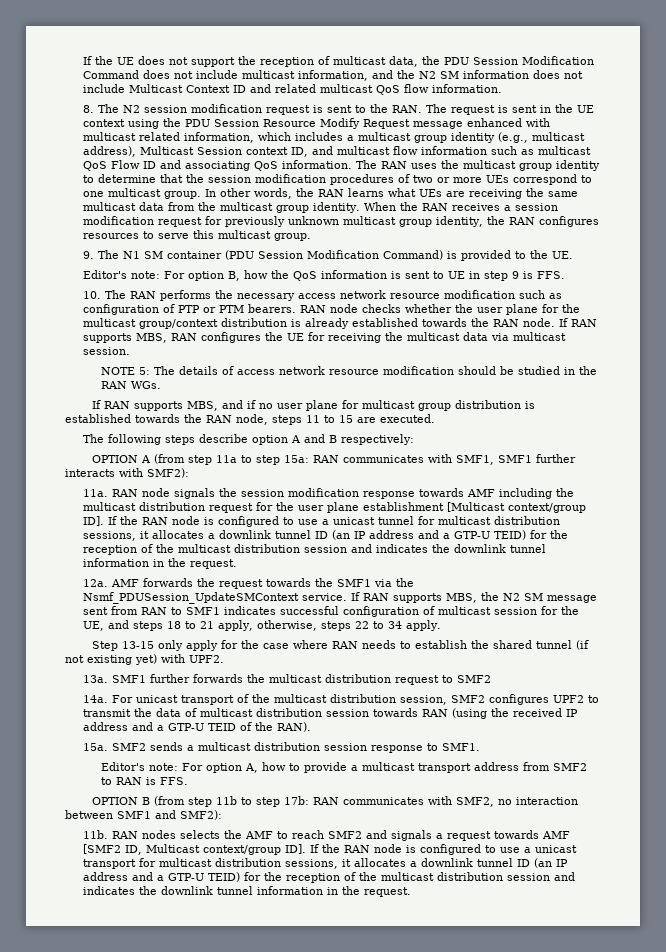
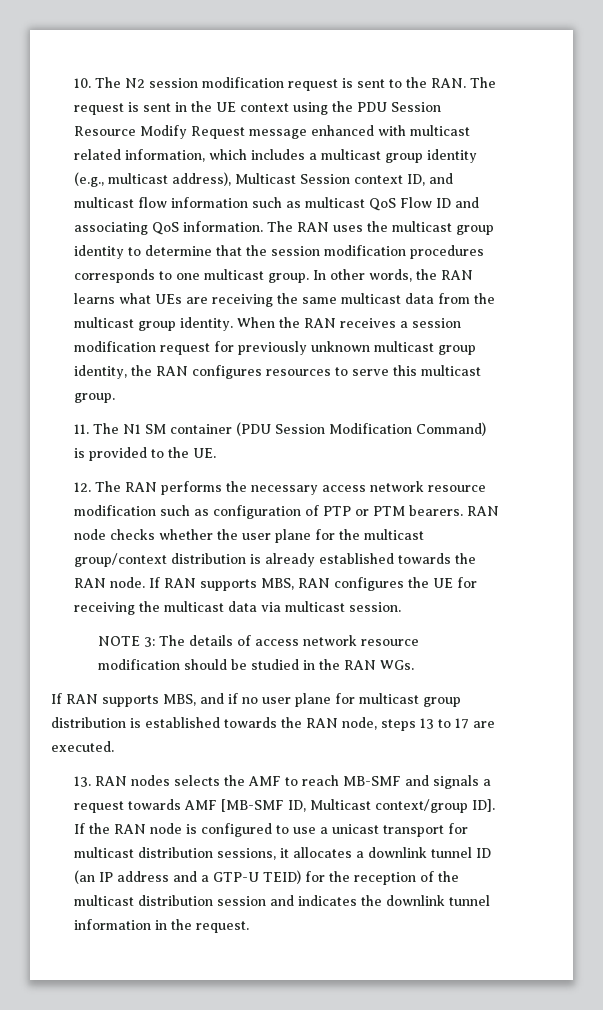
[82,56,594,67] [82,70,583,81] [82,84,502,95] [82,105,94,113] If the UE does not support the reception of multicast data, the PDU Session Modification Command does not include multicast information, and the N2 SM information does not include Multicast Context ID and related multicast QoS flow information. // 8. -> [74,78,92,88] 10.
[397,174,577,185] of two or more UEs correspond -> [74,269,156,283] corresponds
[82,251,94,259] 9. -> [74,424,90,434] 11.
[82,270,565,281] [82,291,101,299] Editor's note: For option B, how the QoS information is sent to UE in step 9 is FFS. // 10. -> [74,482,92,492] 12.
[138,367,150,375] 5: -> [143,637,155,647] 3:
[306,415,353,423] 11 to 15 -> [420,718,469,729] 13 to 17
[82,434,414,445] [91,454,576,465] [65,468,189,478] [82,488,574,499] [82,502,586,513] [82,516,560,527] [82,530,568,541] [82,544,546,555] [82,558,237,569] [82,578,414,589] [82,592,597,604] [82,606,579,617] [82,620,441,631] [91,640,589,651] [65,654,224,665] [82,674,491,685] [82,694,599,705] [82,708,578,719] [82,722,311,732] [82,742,480,753] [100,762,587,773] [100,777,188,785] [91,796,578,807] [65,810,222,820] [82,830,108,839] The following steps describe option A and B respectively: // OPTION A (from step 11a to step 15a: RAN communicates with SMF1, SMF1 further interacts with SMF2): // 11a. RAN node signals the session modification response towards AMF including the multicast distribution request for the user plane establishment [Multicast context/group ID]. If the RAN node is configured to use a unicast tunnel for multicast distribution sessions, it allocates a downlink tunnel ID (an IP address and a GTP-U TEID) for the reception of the multicast distribution session and indicates the downlink tunnel information in the request. // 12a. AMF forwards the request towards the SMF1 via the Nsmf_PDUSession_UpdateSMContext service. If RAN supports MBS, the N2 SM message sent from RAN to SMF1 indicates successful configuration of multicast session for the UE, and steps 18 to 21 apply, otherwise, steps 22 to 34 apply. // Step 13-15 only apply for the case where RAN needs to establish the shared tunnel (if not existing yet) with UPF2. // 13a. SMF1 further forwards the multicast distribution request to SMF2 // 14a. For unicast transport of the multicast distribution session, SMF2 configures UPF2 to transmit the data of multicast distribution session towards RAN (using the received IP address and a GTP-U TEID of the RAN). // 15a. SMF2 sends a multicast distribution session response to SMF1. // Editor's note: For option A, how to provide a multicast transport address from SMF2 to RAN is FFS. // OPTION B (from step 11b to step 17b: RAN communicates with SMF2, no interaction between SMF1 and SMF2): // 11b. -> [74,776,92,787] 13.
[327,831,362,839] SMF2 -> [343,776,402,786] MB-SMF
[82,844,121,854] [SMF2 -> [221,799,285,812] [MB-SMF

